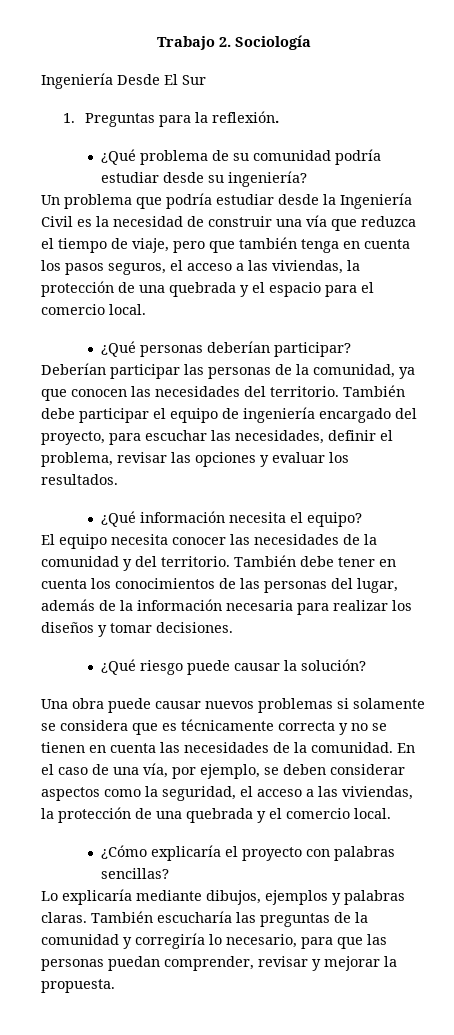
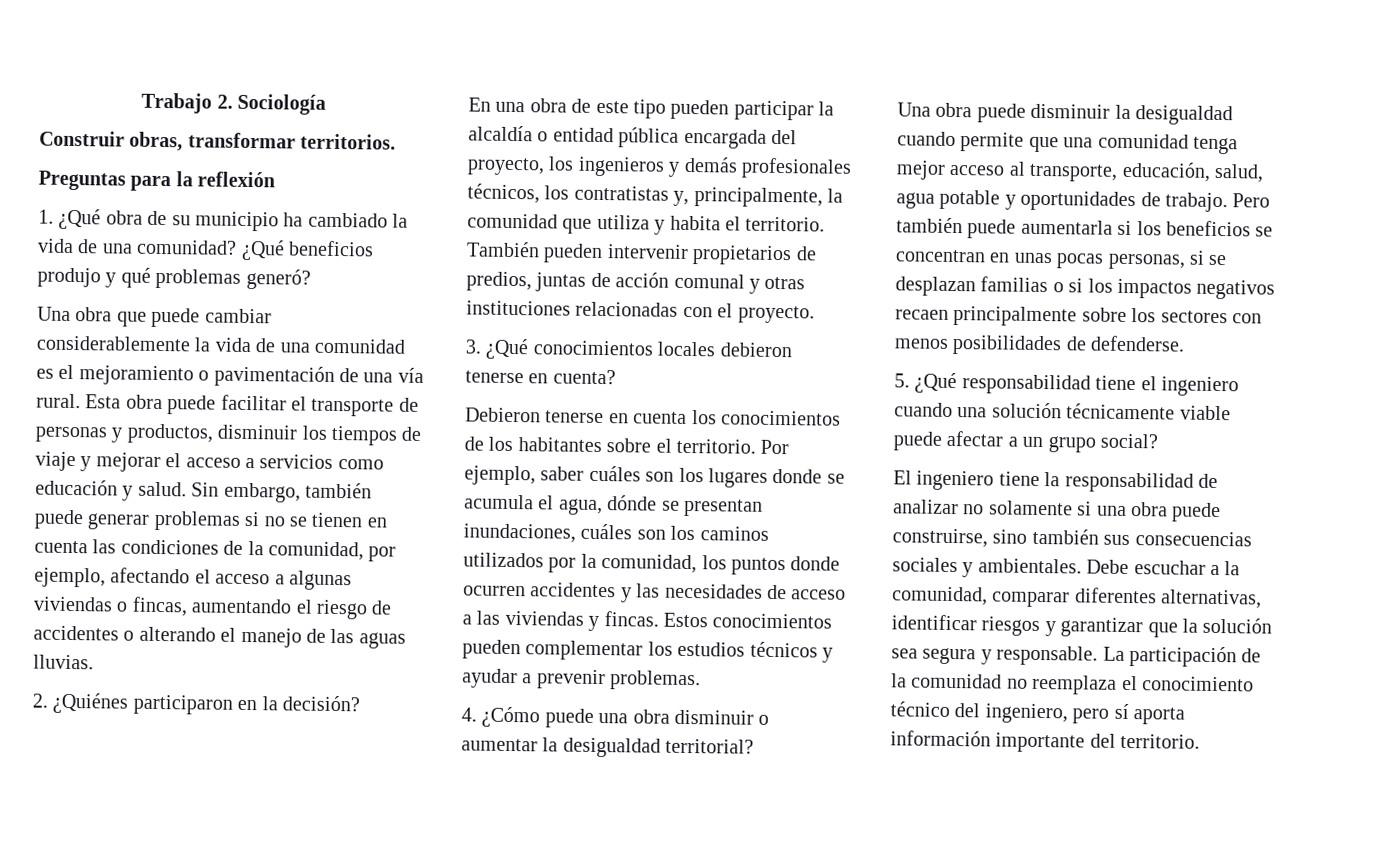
[41,73,206,89] [63,111,280,127] [101,149,382,165] [101,171,308,187] [41,193,412,209] [41,215,416,231] [41,237,410,253] [41,260,360,275] [41,281,374,297] [41,304,146,315] [101,341,352,357] [41,363,415,379] [41,385,405,401] [41,407,417,423] [41,430,393,445] [41,452,349,467] [41,474,118,485] [101,511,363,527] [41,534,377,549] [41,555,396,571] [41,578,398,593] [41,599,412,615] [41,622,233,637] [101,659,367,675] [41,698,425,713] [41,719,348,735] Ingeniería Desde El Sur // 1. Preguntas para la reflexión. // ¿Qué problema de su comunidad podría estudiar desde su ingeniería? // Un problema que podría estudiar desde la Ingeniería Civil es la necesidad de construir una vía que reduzca el tiempo de viaje, pero que también tenga en cuenta los pasos seguros, el acceso a las viviendas, la protección de una quebrada y el espacio para el comercio local. // ¿Qué personas deberían participar? // Deberían participar las personas de la comunidad, ya que conocen las necesidades del territorio. También debe participar el equipo de ingeniería encargado del proyecto, para escuchar las necesidades, definir el problema, revisar las opciones y evaluar los resultados. // ¿Qué información necesita el equipo? // El equipo necesita conocer las necesidades de la comunidad y del territorio. También debe tener en cuenta los conocimientos de las personas del lugar, además de la información necesaria para realizar los diseños y tomar decisiones. // ¿Qué riesgo puede causar la solución? // Una obra puede causar nuevos problemas si solamente se considera que es técnicamente correcta y -> [39,130,397,152] [38,170,276,192] [38,208,409,232] [37,238,374,261] [37,267,311,290] [37,306,272,328] [36,335,405,354] [36,364,424,387] [36,393,419,417] [35,423,423,446] [35,451,384,473] [35,479,372,503] [34,509,261,531] Construir obras, transformar territorios. // Preguntas para la reflexión // 1. ¿Qué obra de su municipio ha cambiado la vida de una comunidad? ¿Qué beneficios produjo y qué problemas generó? // Una obra que puede cambiar considerablemente la vida de una comunidad es el mejoramiento o pavimentación de una vía rural. Esta obra puede facilitar el transporte de personas y productos, disminuir los tiempos de viaje y mejorar el acceso a servicios como educación y salud. Sin embargo, también puede generar problemas si
[184,742,415,753] [41,763,405,779] [41,786,413,801] [41,807,391,823] [101,845,396,861] [101,868,170,879] [41,889,405,905] [41,911,368,927] [41,933,387,949] [41,956,397,971] [41,979,115,993] necesidades de la comunidad. En el caso de una vía, por ejemplo, se deben considerar aspectos como la seguridad, el acceso a las viviendas, la protección de una quebrada y el comercio local. // ¿Cómo explicaría el proyecto con palabras sencillas? // Lo explicaría mediante dibujos, ejemplos y palabras claras. También escucharía las preguntas de la comunidad y corregiría lo necesario, para que las personas puedan comprender, revisar y mejorar la propuesta. -> [120,539,397,562] [34,567,352,591] [33,596,393,620] [33,625,406,649] [33,654,94,670] [32,692,360,715] [468,97,835,121] [468,125,797,149] [467,156,852,179] [467,183,843,208] [467,213,826,235] [466,241,817,266] [466,271,806,294] [466,300,815,324] [465,338,792,360] [465,369,616,385] [465,407,841,426] [464,436,790,455] [464,465,845,488] [464,494,763,517] [463,523,769,543] [463,552,841,576] [463,582,847,603] [462,610,833,632] [462,639,833,663] [462,668,702,691] [461,706,770,728] [461,737,755,758] [897,102,1233,126] [897,131,1238,155] [896,160,1264,183] [896,189,1271,213] [896,217,1274,239] [895,249,1228,270] [895,276,1276,300] [895,305,1262,327] [894,334,1186,356] [894,372,1239,397] [894,402,1231,421] [893,430,1158,453] [893,470,1218,493] [893,499,1222,523] [892,528,1252,548] [892,557,1241,578] [892,586,1263,609] [891,614,1273,638] [891,645,1262,668] [891,673,1254,695] [890,701,1185,725] [890,730,1201,753] condiciones de la comunidad, por ejemplo, afectando el acceso a algunas viviendas o fincas, aumentando el riesgo de accidentes o alterando el manejo de las aguas lluvias. // 2. ¿Quiénes participaron en la decisión? // En una obra de este tipo pueden participar la alcaldía o entidad pública encargada del proyecto, los ingenieros y demás profesionales técnicos, los contratistas y, principalmente, la comunidad que utiliza y habita el territorio. También pueden intervenir propietarios de predios, juntas de acción comunal y otras instituciones relacionadas con el proyecto. // 3. ¿Qué conocimientos locales debieron tenerse en cuenta? // Debieron tenerse en cuenta los conocimientos de los habitantes sobre el territorio. Por ejemplo, saber cuáles son los lugares donde se acumula el agua, dónde se presentan inundaciones, cuáles son los caminos utilizados por la comunidad, los puntos donde ocurren accidentes y las necesidades de acceso a las viviendas y fincas. Estos conocimientos pueden complementar los estudios técnicos y ayudar a prevenir problemas. // 4. ¿Cómo puede una obra disminuir o aumentar la desigualdad territorial? // Una obra puede disminuir la desigualdad cuando permite que una comunidad tenga mejor acceso al transporte, educación, salud, agua potable y oportunidades de trabajo. Pero también puede aumentarla si los beneficios se concentran en unas pocas personas, si se desplazan familias o si los impactos negativos recaen principalmente sobre los sectores con menos posibilidades de defenderse. // 5. ¿Qué responsabilidad tiene el ingeniero cuando una solución técnicamente viable puede afectar a un grupo social? // El ingeniero tiene la responsabilidad de analizar no solamente si una obra puede construirse, sino también sus consecuencias sociales y ambientales. Debe escuchar a la comunidad, comparar diferentes alternativas, identificar riesgos y garantizar que la solución sea segura y responsable. La participación de la comunidad no reemplaza el conocimiento técnico del ingeniero, pero sí aporta información importante del territorio.

